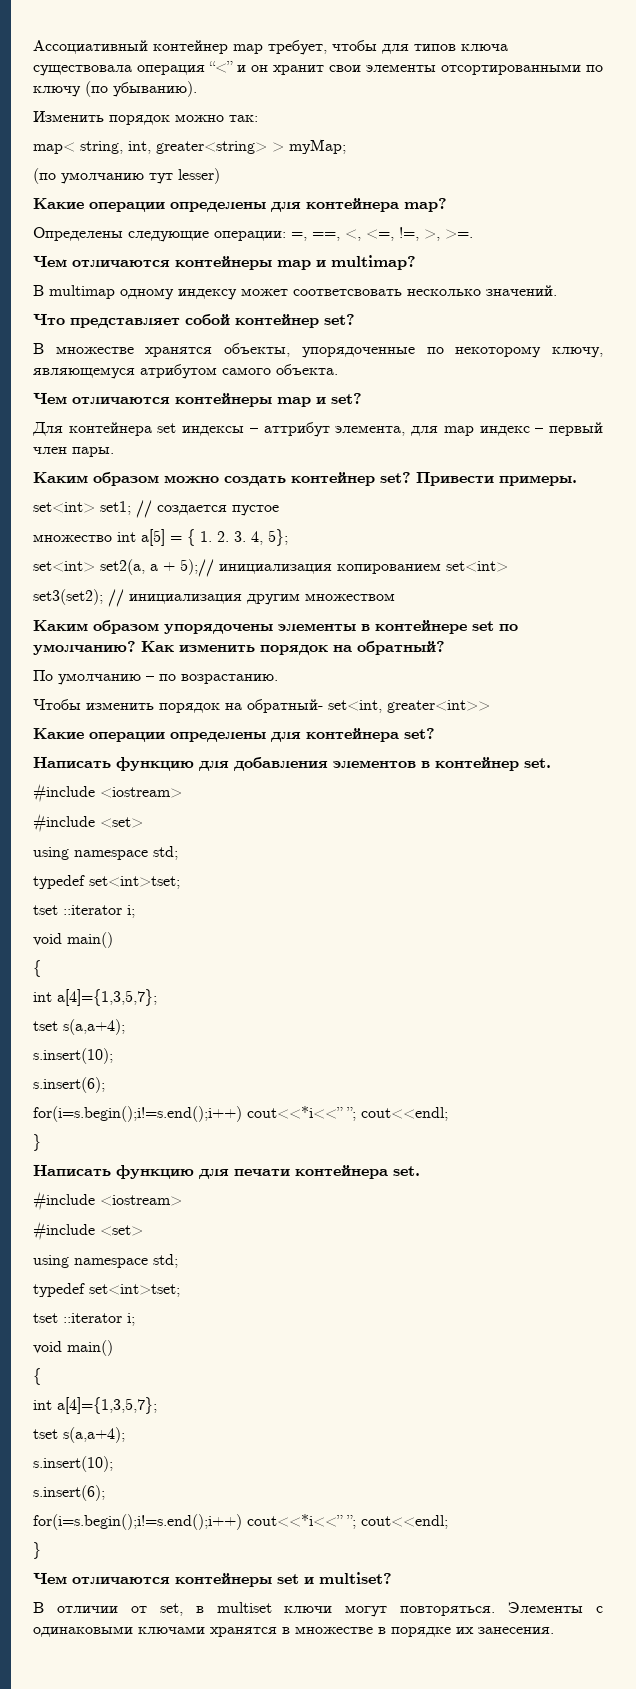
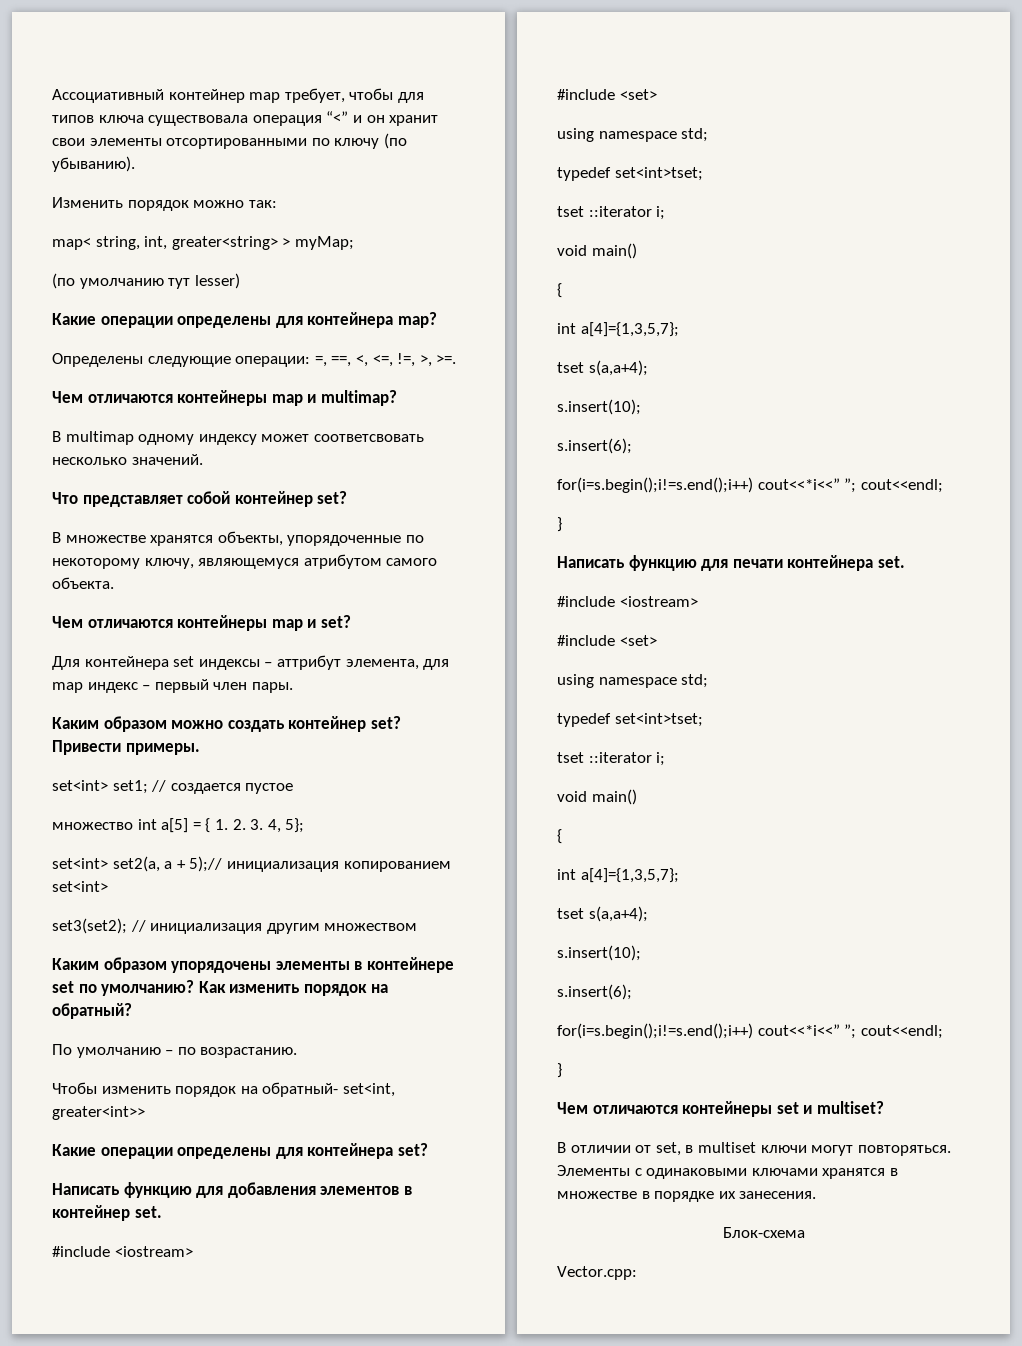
(554, 1630) none -> [722,1227,805,1238] [557,1266,637,1280] // Блок-схема // Vector.cpp:

